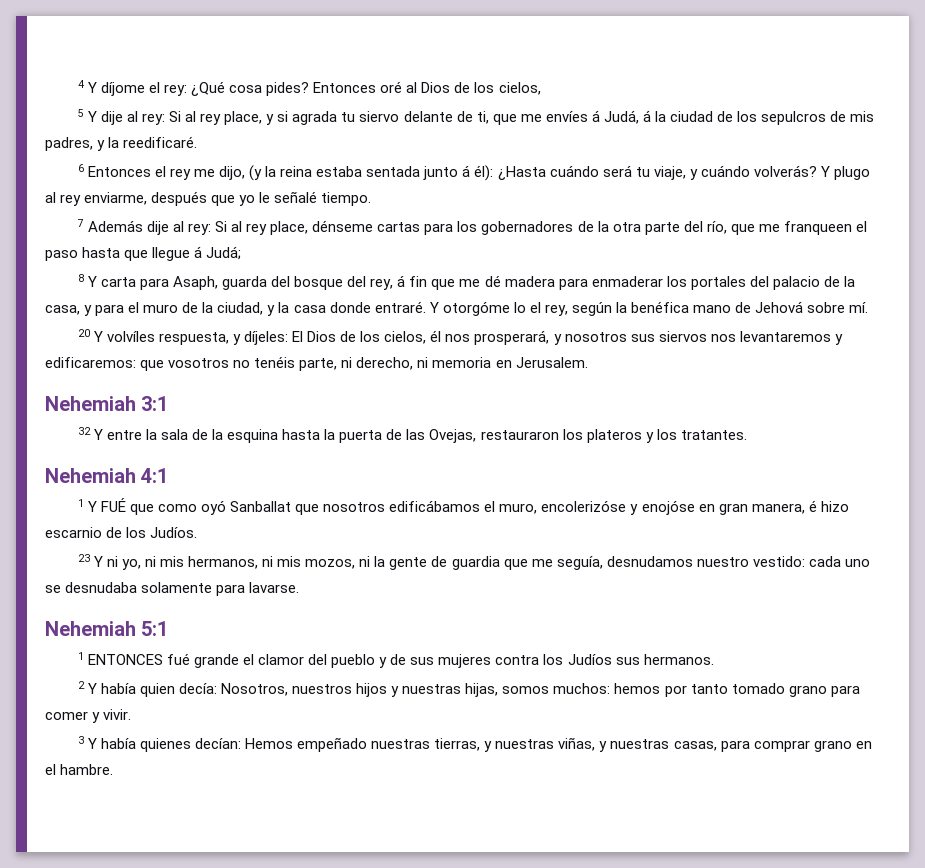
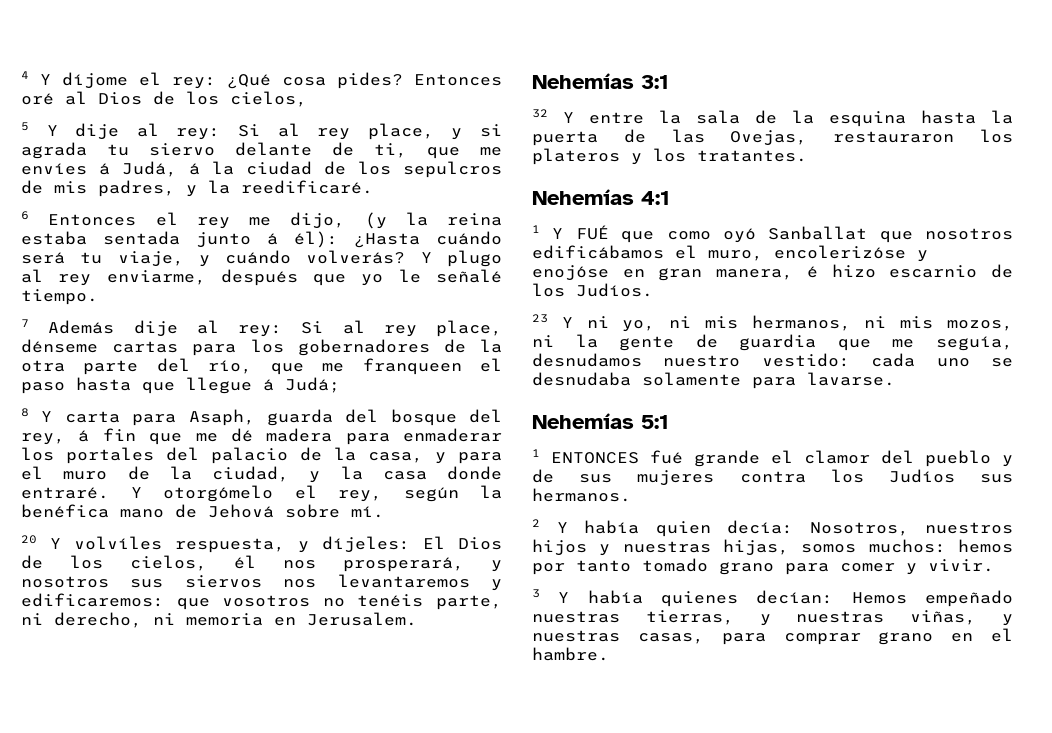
[442,301,526,316] otorgóme lo -> [163,485,273,502] otorgómelo
[45,396,136,411] Nehemiah -> [532,73,634,89] Nehemías
[45,468,136,483] Nehemiah -> [532,189,634,205] Nehemías
[45,621,136,636] Nehemiah -> [532,413,634,429] Nehemías

